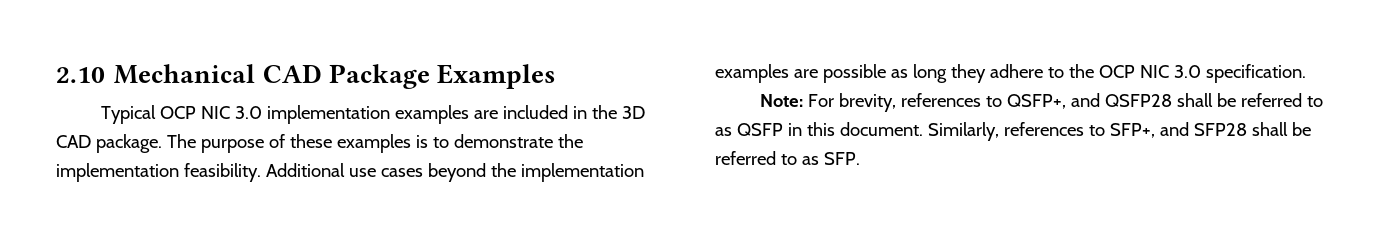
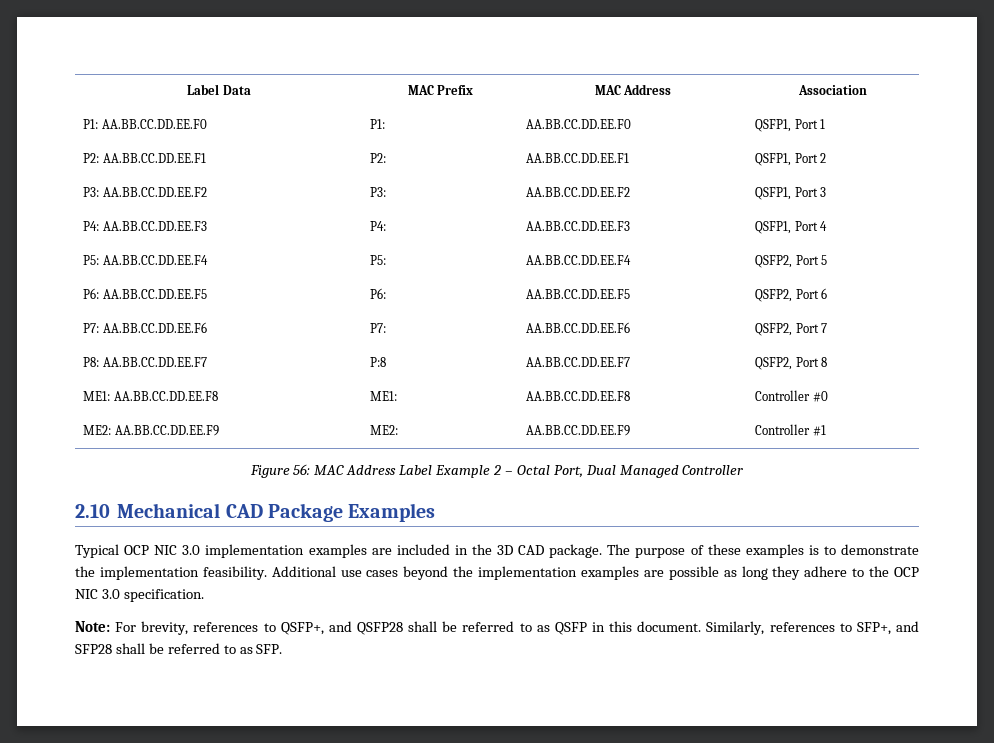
(56, 75) none -> [187,84,251,95] [407,85,474,95] [594,84,672,95] [798,85,867,95] [83,119,207,129] [370,119,386,129] [526,119,632,129] [755,119,826,132] [83,153,206,163] [370,153,387,163] [526,153,630,163] [755,153,827,166] [83,187,207,197] [370,187,387,197] [526,187,631,197] [755,187,827,200] [83,221,207,231] [370,221,387,231] [526,221,631,231] [755,221,828,234] [83,255,208,265] [370,255,387,265] [526,255,632,265] [755,255,828,268] [83,288,207,299] [370,288,387,299] [526,289,631,299] [755,288,828,302] [83,322,207,333] [370,323,387,333] [526,322,631,333] [755,323,828,336] [83,357,207,367] [370,357,387,367] [526,357,631,367] [755,357,828,370] [83,391,218,401] [370,391,398,401] [526,391,631,401] [755,390,828,402] [83,425,219,436] [370,425,399,435] [526,425,631,436] [755,424,826,436] [249,464,744,478] Label Data | MAC Prefix | MAC Address | Association // P1: AA.BB.CC.DD.EE.F0 | P1: | AA.BB.CC.DD.EE.F0 | QSFP1, Port 1 // P2: AA.BB.CC.DD.EE.F1 | P2: | AA.BB.CC.DD.EE.F1 | QSFP1, Port 2 // P3: AA.BB.CC.DD.EE.F2 | P3: | AA.BB.CC.DD.EE.F2 | QSFP1, Port 3 // P4: AA.BB.CC.DD.EE.F3 | P4: | AA.BB.CC.DD.EE.F3 | QSFP1, Port 4 // P5: AA.BB.CC.DD.EE.F4 | P5: | AA.BB.CC.DD.EE.F4 | QSFP2, Port 5 // P6: AA.BB.CC.DD.EE.F5 | P6: | AA.BB.CC.DD.EE.F5 | QSFP2, Port 6 // P7: AA.BB.CC.DD.EE.F6 | P7: | AA.BB.CC.DD.EE.F6 | QSFP2, Port 7 // P8: AA.BB.CC.DD.EE.F7 | P:8 | AA.BB.CC.DD.EE.F7 | QSFP2, Port 8 // ME1: AA.BB.CC.DD.EE.F8 | ME1: | AA.BB.CC.DD.EE.F8 | Controller #0 // ME2: AA.BB.CC.DD.EE.F9 | ME2: | AA.BB.CC.DD.EE.F9 | Controller #1 // Figure 56: MAC Address Label Example 2 – Octal Port, Dual Managed Controller //

